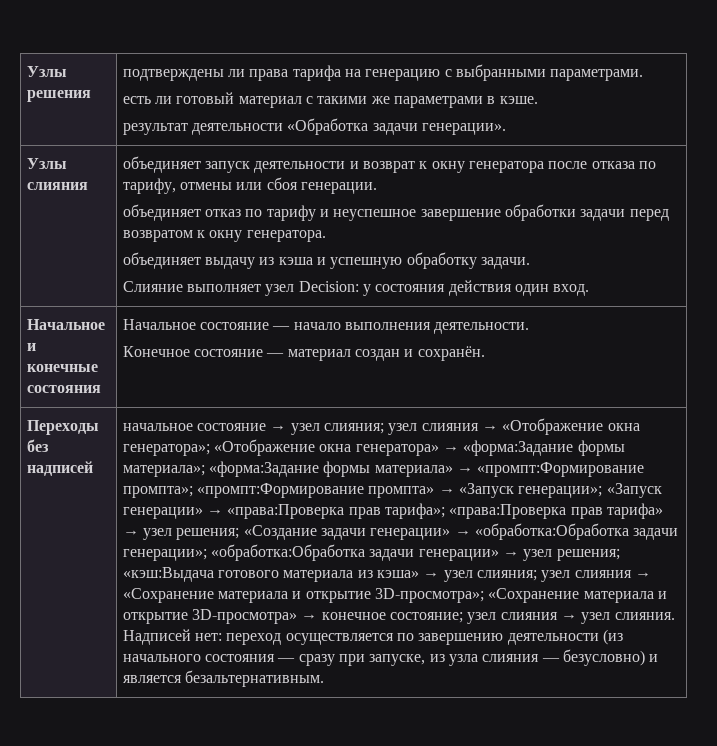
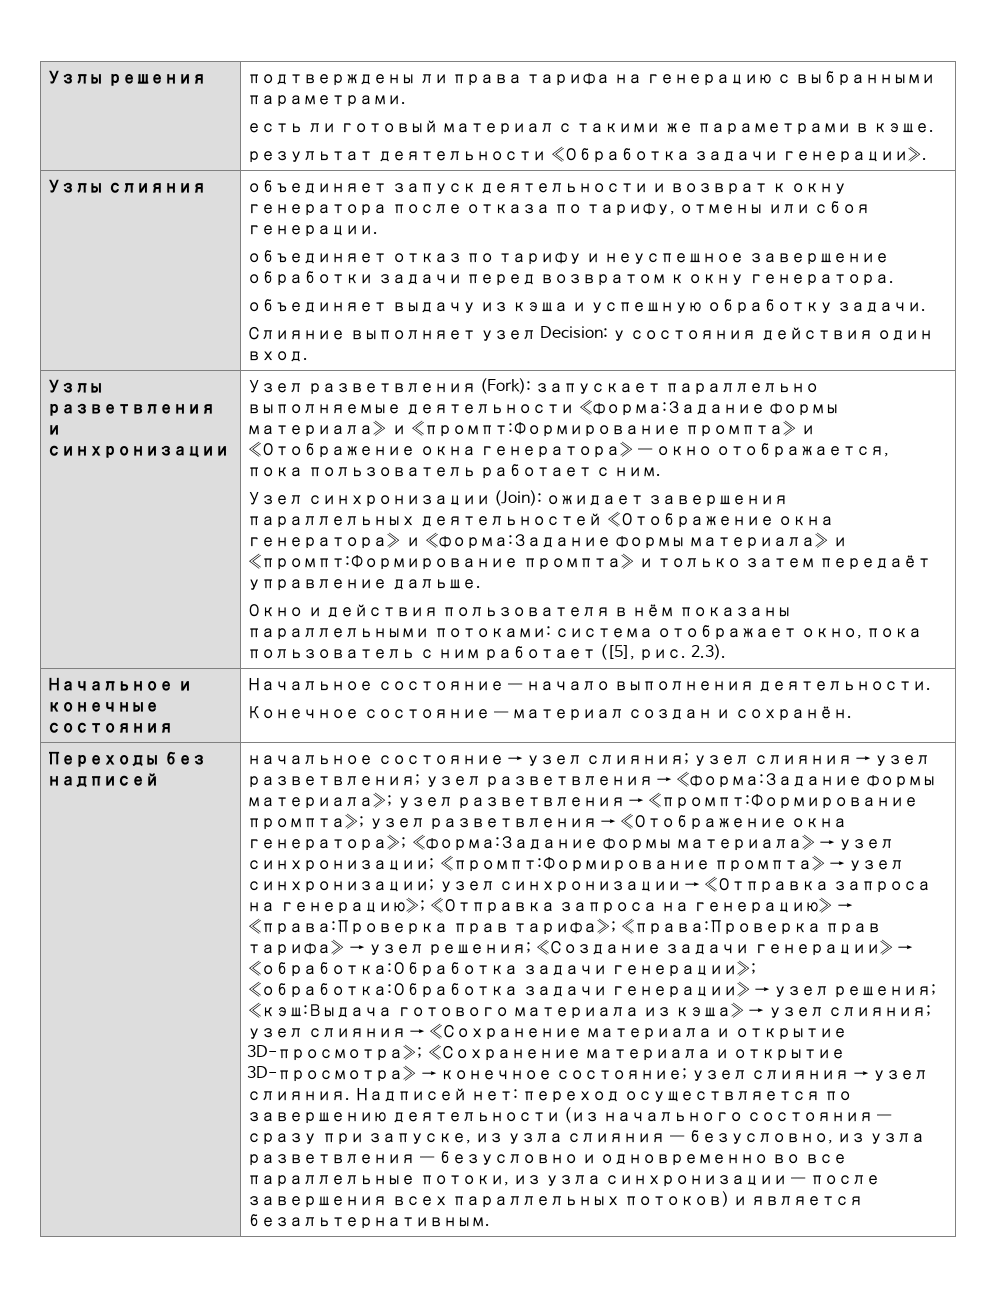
(590, 290) none -> [47,379,104,393] [47,403,216,416] [47,425,62,435] [47,445,230,458] [247,378,820,395] [247,399,840,416] [247,420,816,437] [247,441,890,458] [247,464,662,479] [247,490,789,507] [247,511,835,528] [247,532,848,549] [247,553,932,570] [247,579,481,591] [247,604,791,618] [247,625,923,640] [247,644,726,661] // Узлы разветвления и синхронизации | Узел разветвления (Fork): запускает параллельно выполняемые деятельности «форма:Задание формы материала» и «промпт:Формирование промпта» и «Отображение окна генератора» — окно отображается, пока пользователь работает с ним. // Узел синхронизации (Join): ожидает завершения параллельных деятельностей «Отображение окна генератора» и «форма:Задание формы материала» и «промпт:Формирование промпта» и только затем передаёт управление дальше. // Окно и действия пользователя в нём показаны параллельными потоками: система отображает окно, пока пользователь с ним работает ([5], рис. 2.3).
[502,418,640,435] [122,439,625,456] [122,465,205,477] «Отображение окна генератора»; «Отображение окна генератора» → «форма:Задание формы материала»; -> [873,755,930,766] [247,771,937,788] [247,792,919,809] [247,813,848,830] [247,834,407,851] узел разветвления; узел разветвления → «форма:Задание формы материала»; узел разветвления → «промпт:Формирование промпта»; узел разветвления → «Отображение окна генератора»;
[477,462,645,477] [122,486,193,498] «промпт:Формирование промпта»; -> [838,839,895,850] [247,858,435,872] узел синхронизации;
[458,483,662,498] [122,507,203,519] «Запуск генерации»; «Запуск генерации» -> [848,860,905,871] [247,876,932,893] [247,897,834,914] узел синхронизации; узел синхронизации → «Отправка запроса на генерацию»; «Отправка запроса на генерацию»
[562,649,645,666] безусловно) -> [687,1130,926,1144] [247,1151,847,1166] [247,1175,880,1187] [247,1191,730,1208] безусловно, из узла разветвления — безусловно и одновременно во все параллельные потоки, из узла синхронизации — после завершения всех параллельных потоков)

